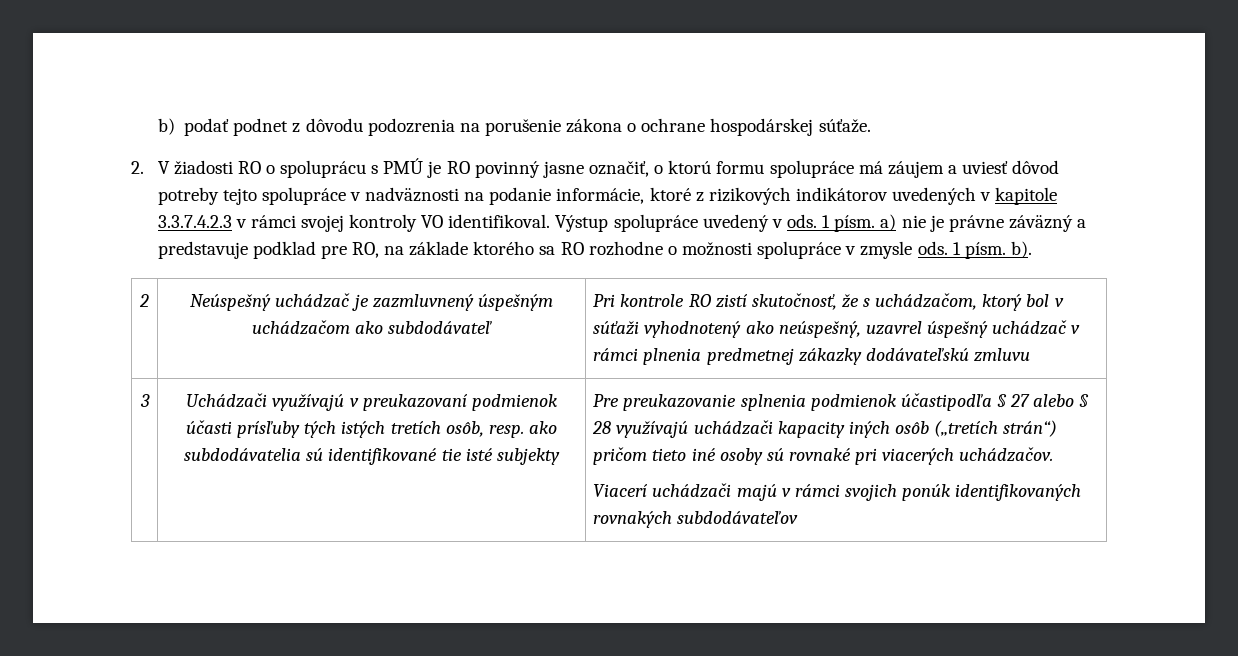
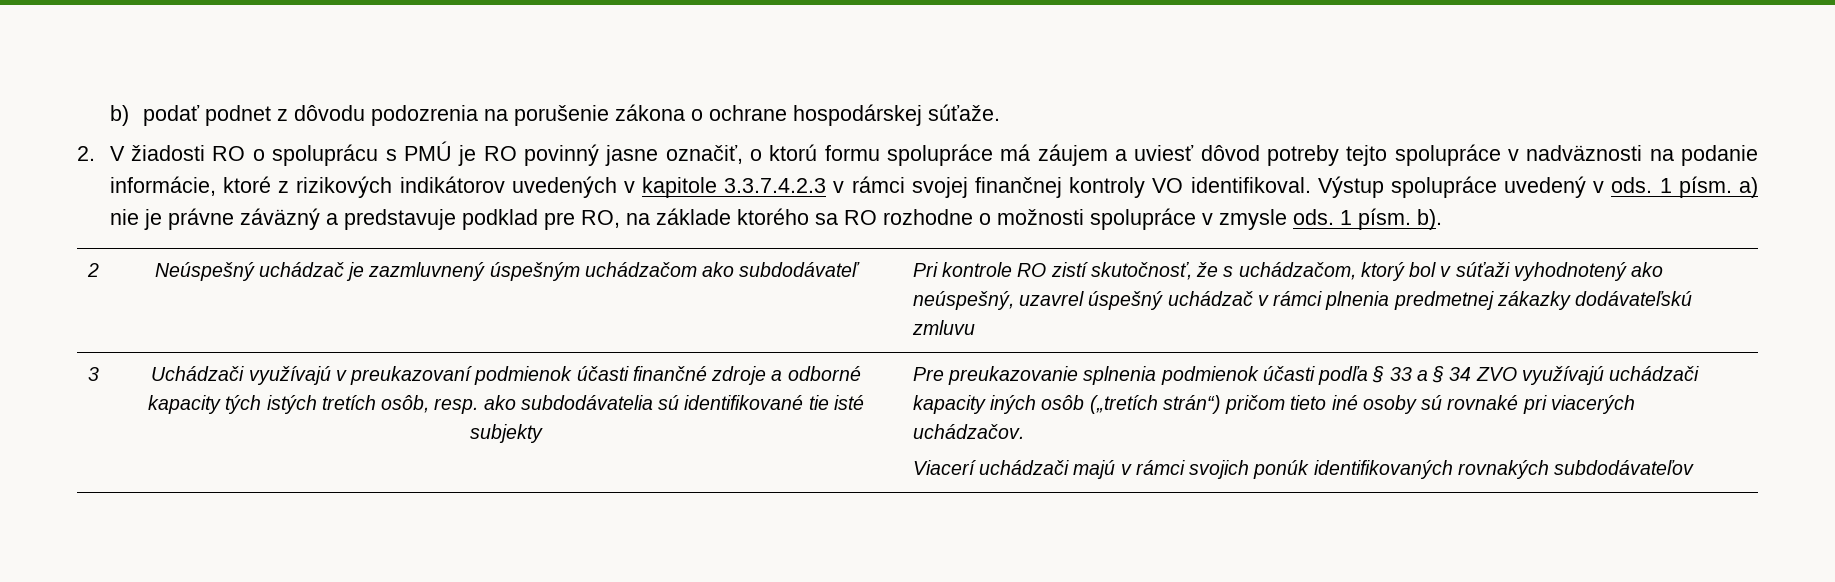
(344, 223) none -> [974,177,1062,198] finančnej
[237,421,301,438] prísľuby -> [632,366,861,385] [148,395,222,414] finančné zdroje a odborné kapacity
[900,393,1090,411] [592,421,612,434] účastipodľa § 27 alebo § 28 -> [1262,366,1517,385] účasti podľa § 33 a § 34 ZVO

